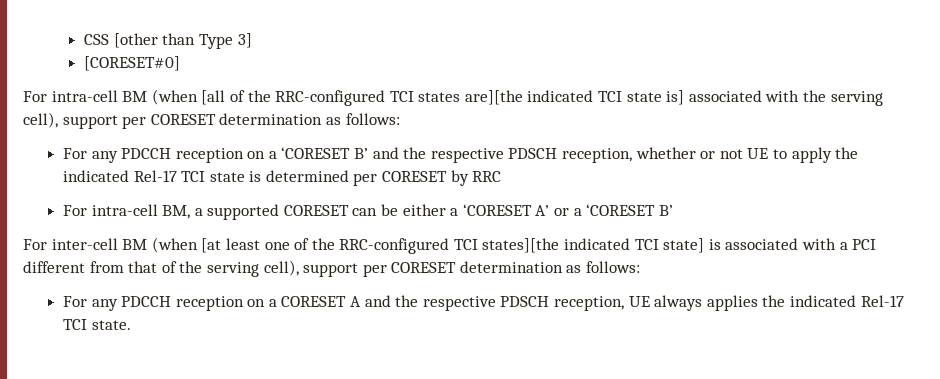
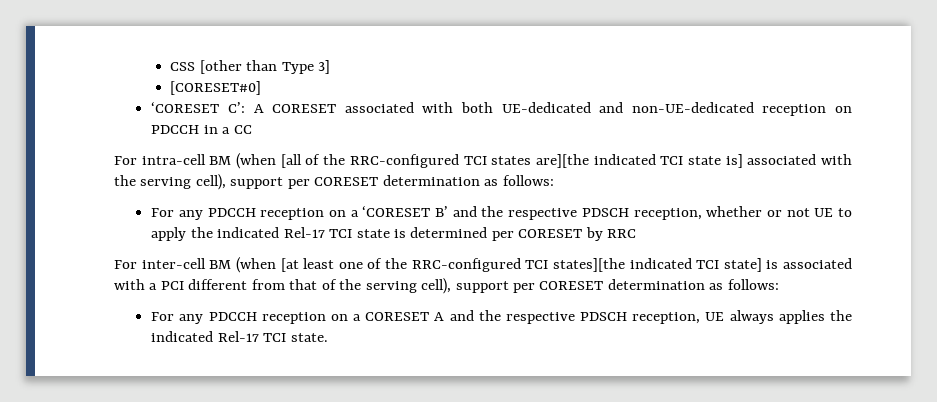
(181, 63) none -> [151,102,852,116] [151,125,252,134] // ‘CORESET C’: A CORESET associated with both UE-dedicated and non-UE-dedicated reception on PDCCH in a CC
[62,204,673,220] // For intra-cell BM, a supported CORESET can be either a ‘CORESET A’ or a ‘CORESET B’ -> (637, 233) none

